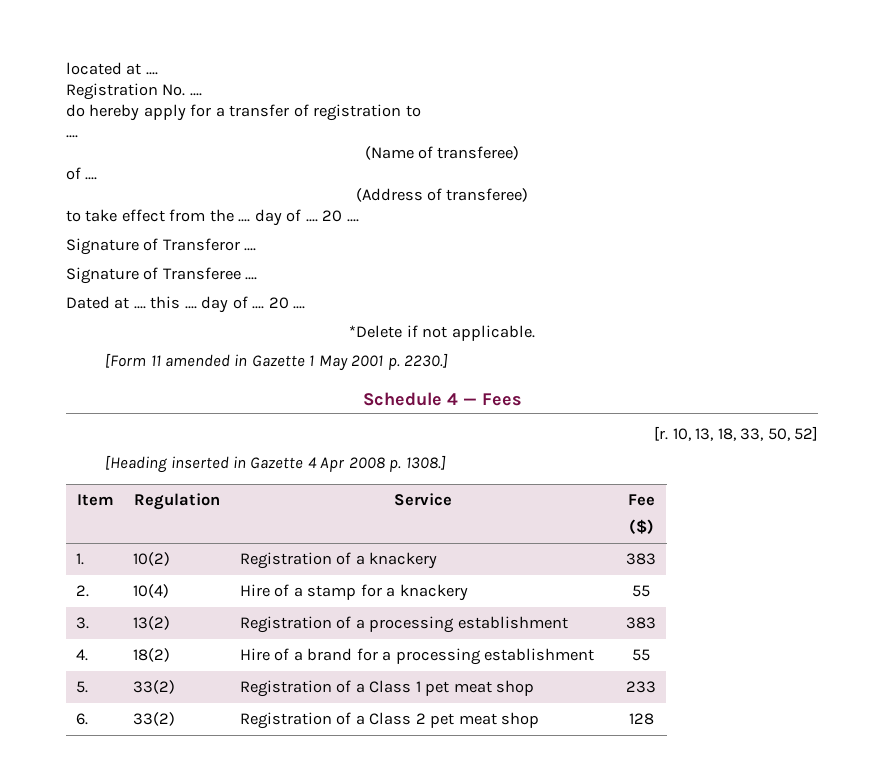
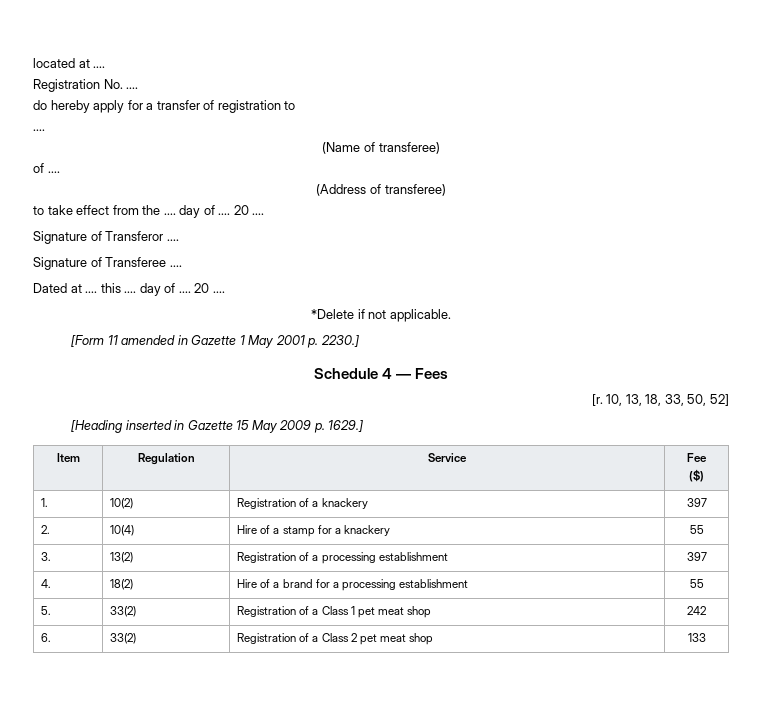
[307,455,446,472] 4 Apr 2008 p. 1308.] -> [236,420,364,433] 15 May 2009 p. 1629.]
[626,553,656,565] 383 -> [686,498,707,507] 397
[626,617,656,629] 383 -> [686,552,707,561] 397
[626,681,656,693] 233 -> [687,606,706,615] 242
[628,713,654,725] 128 -> [687,633,706,642] 133

